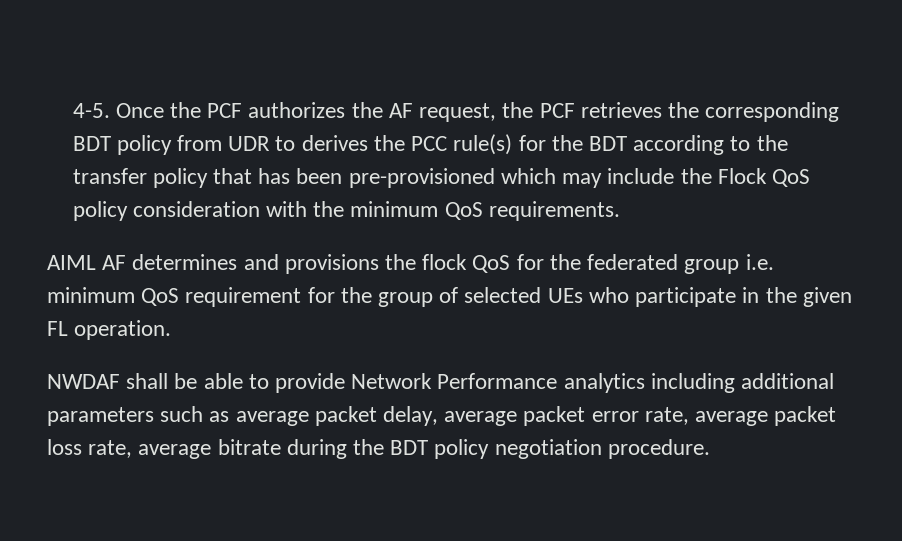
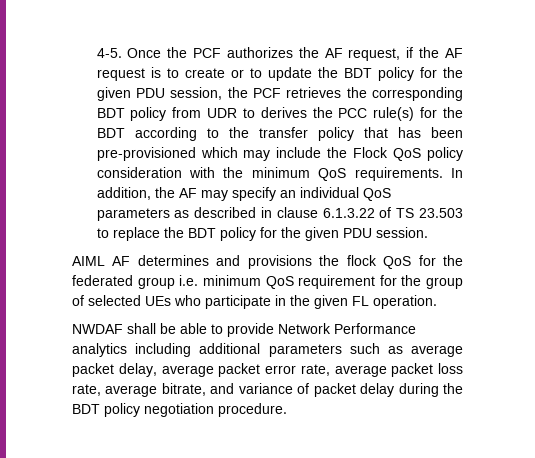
(497, 112) none -> [406,47,464,58] [96,67,463,81] [96,87,223,101] if the AF request is to create or to update the BDT policy for the given PDU session,
(620, 211) none -> [451,168,463,178] [96,187,391,201] [96,207,463,221] [96,227,428,241] In addition, the AF may specify an individual QoS parameters as described in clause 6.1.3.22 of TS 23.503 to replace the BDT policy for the given PDU session.
[217,439,281,455] bitrate -> [161,383,395,397] bitrate, and variance of packet delay

